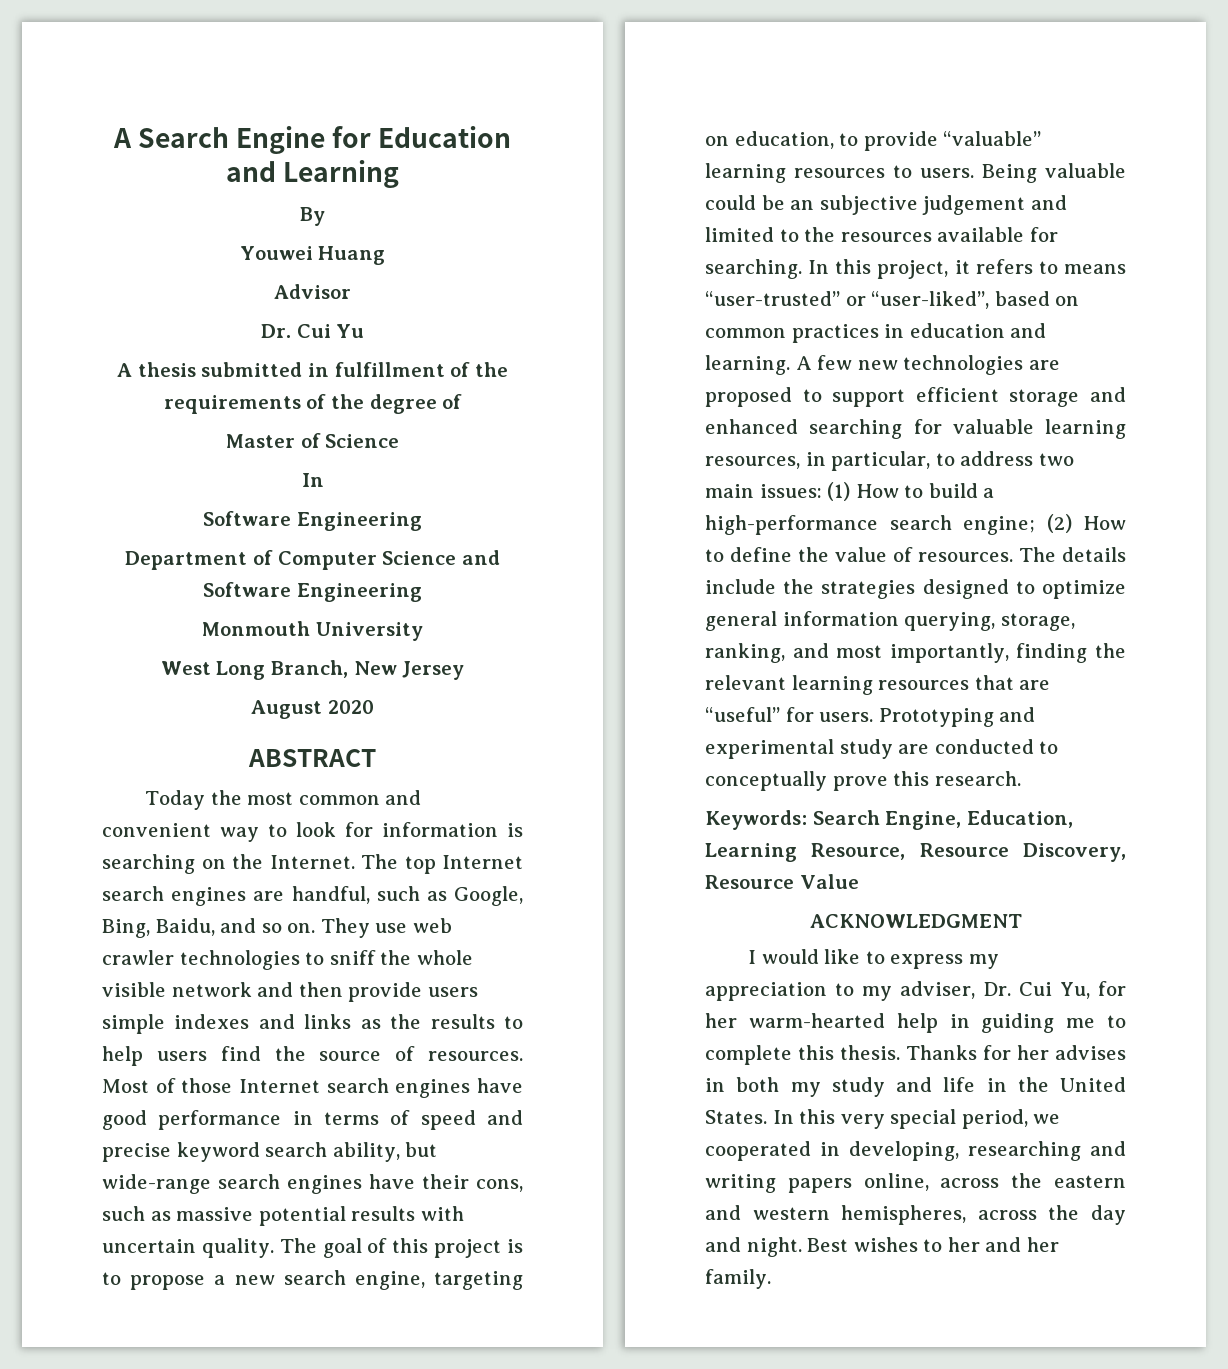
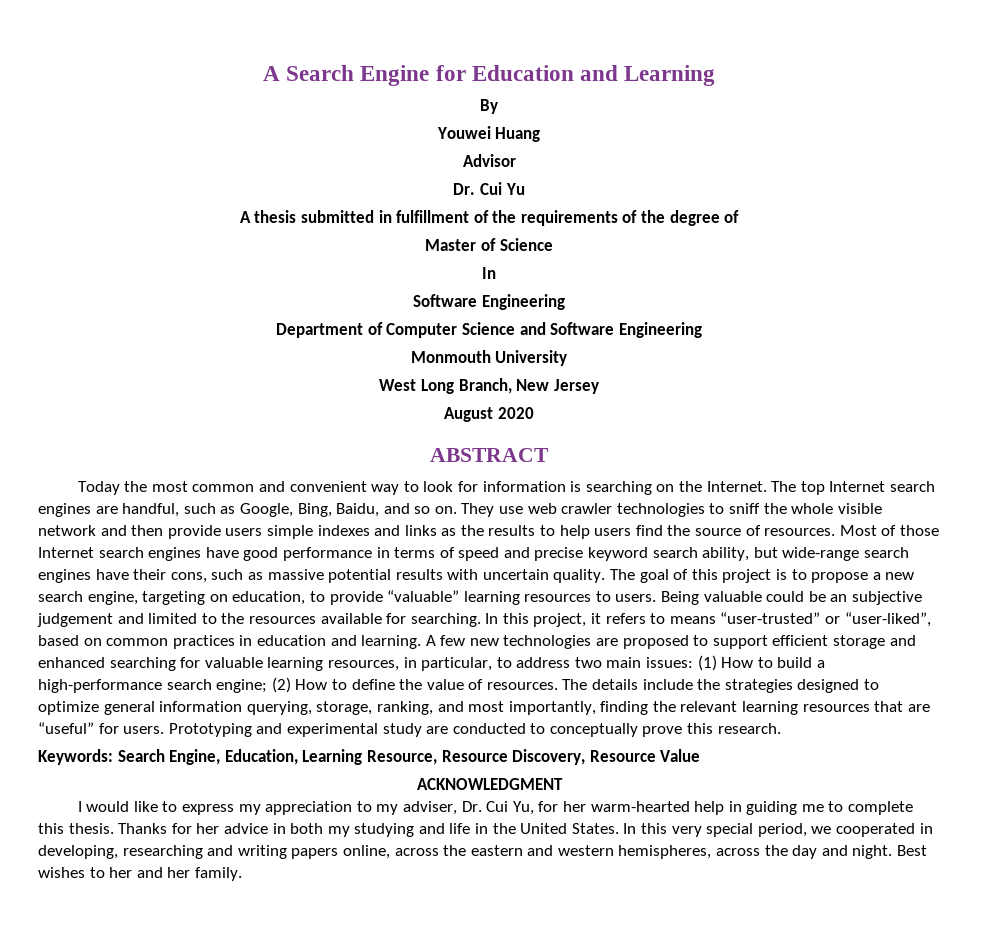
[1055,1045,1126,1060] advises -> [223,823,268,834] advice
[831,1077,885,1097] study -> [354,823,415,837] studying

